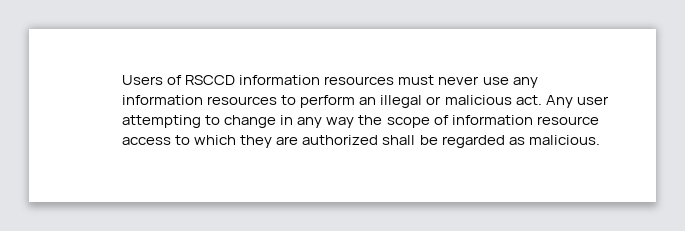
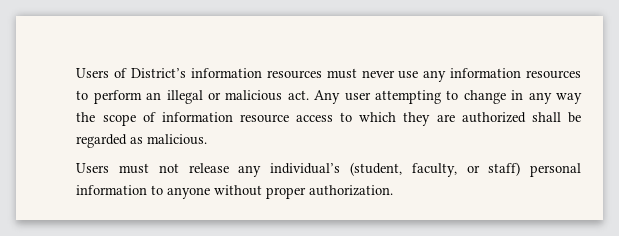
[185,75,236,85] RSCCD -> [131,68,187,78] District’s
(600, 140) none -> [76,162,581,177] [76,185,394,199] // Users must not release any individual’s (student, faculty, or staff) personal information to anyone without proper authorization.

